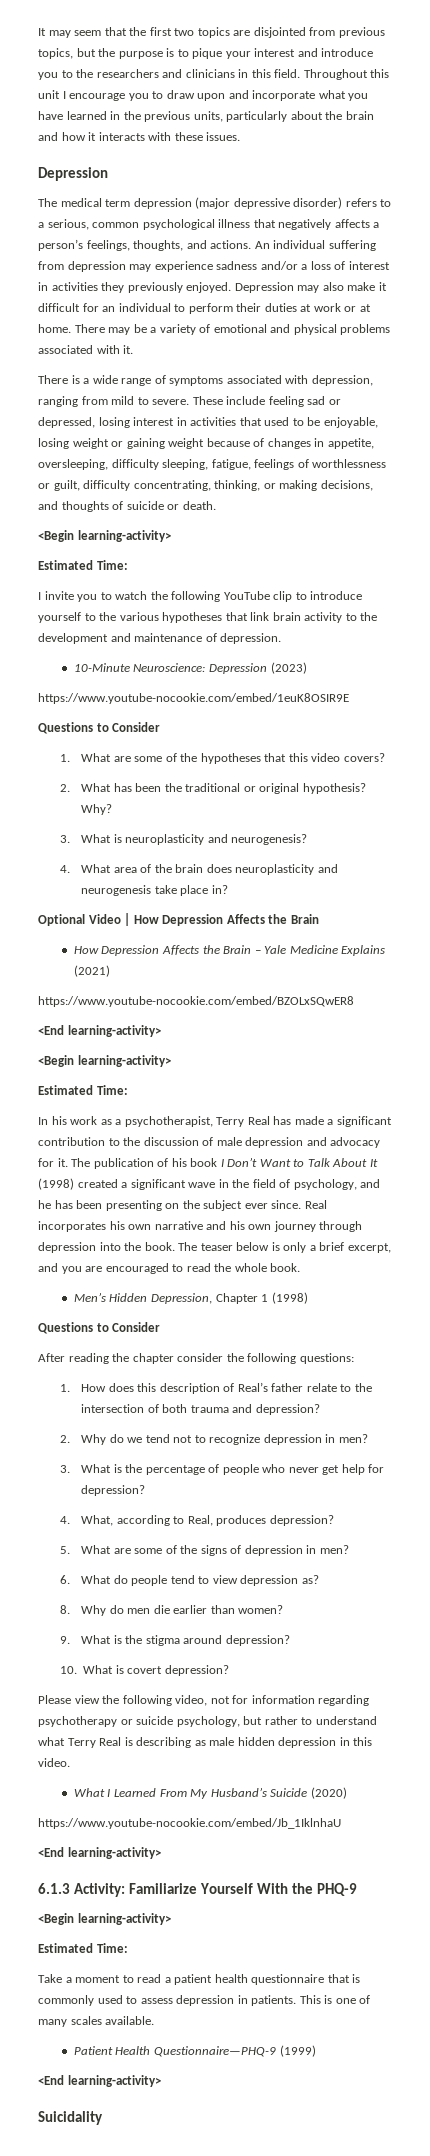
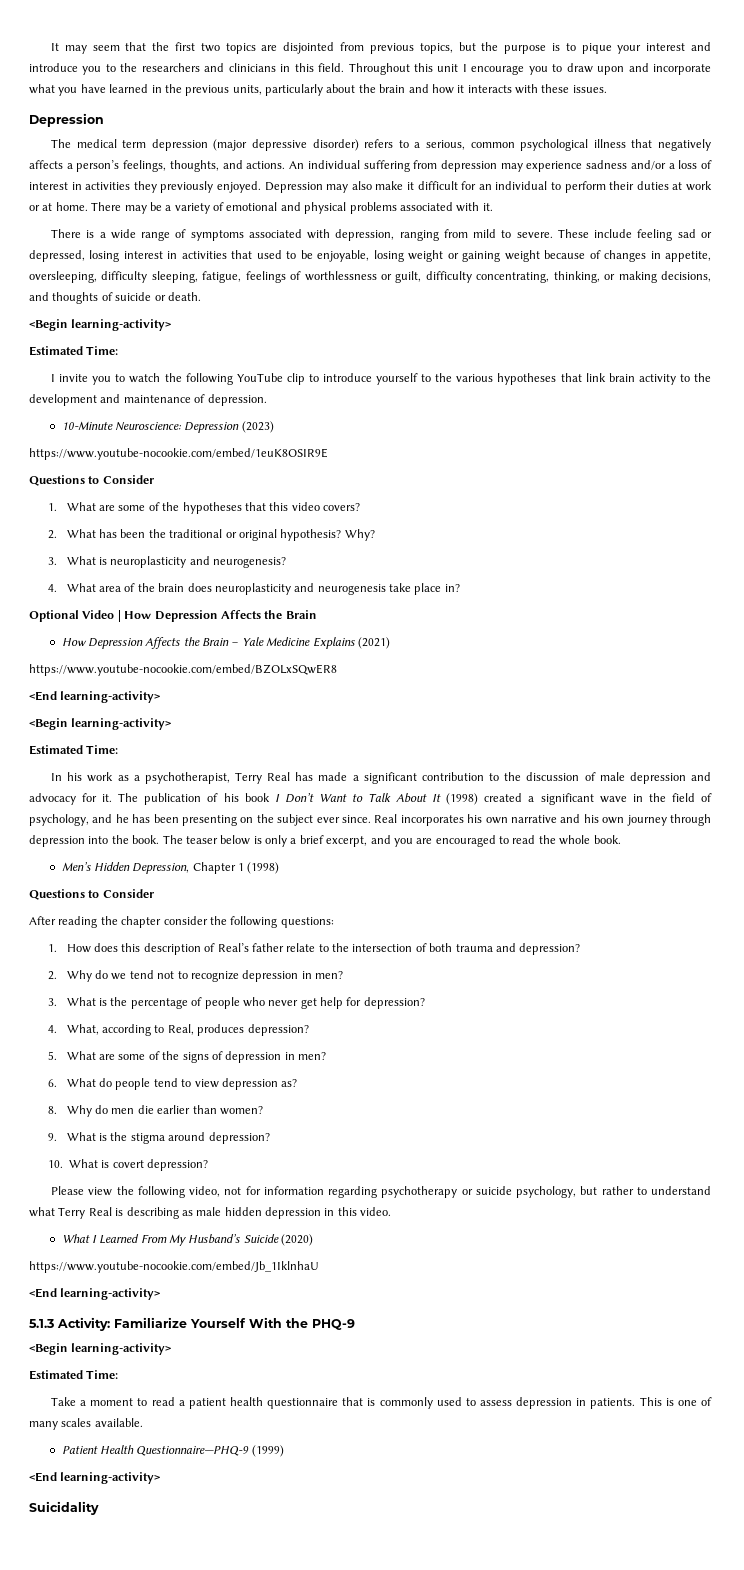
[38,1883,70,1894] 6.1.3 -> [29,1319,54,1328] 5.1.3

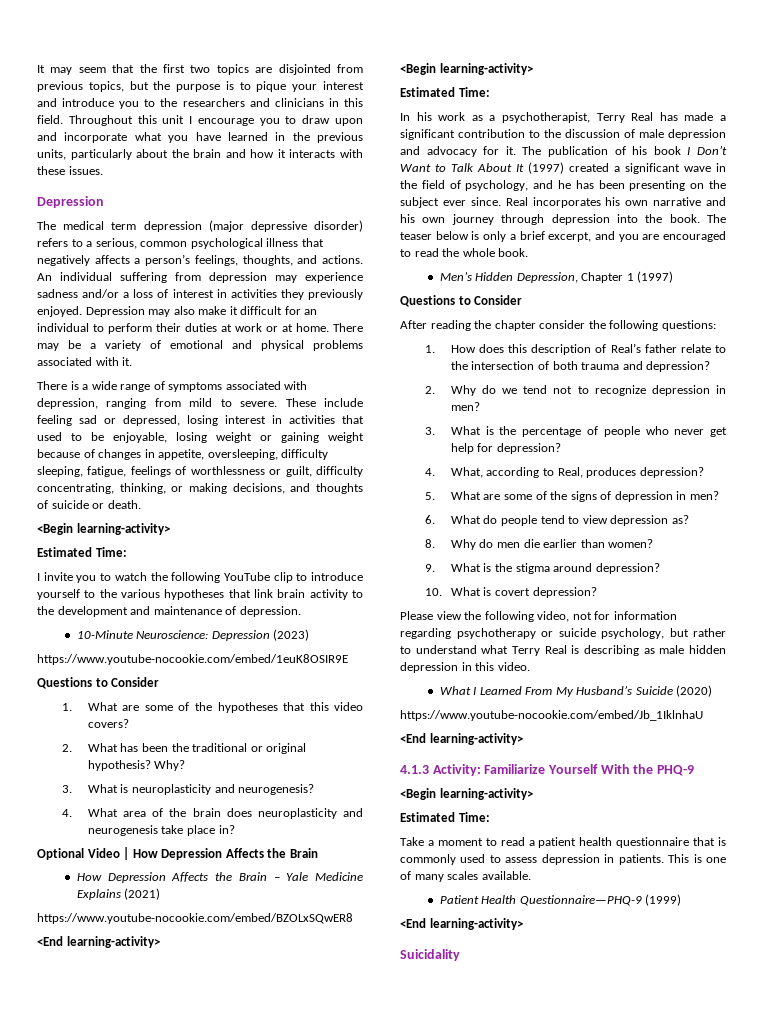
[446,793,479,805] (1998) -> [528,162,564,174] (1997)
[247,862,280,874] (1998) -> [637,271,674,283] (1997)
[29,1319,54,1328] 5.1.3 -> [400,765,429,774] 4.1.3

